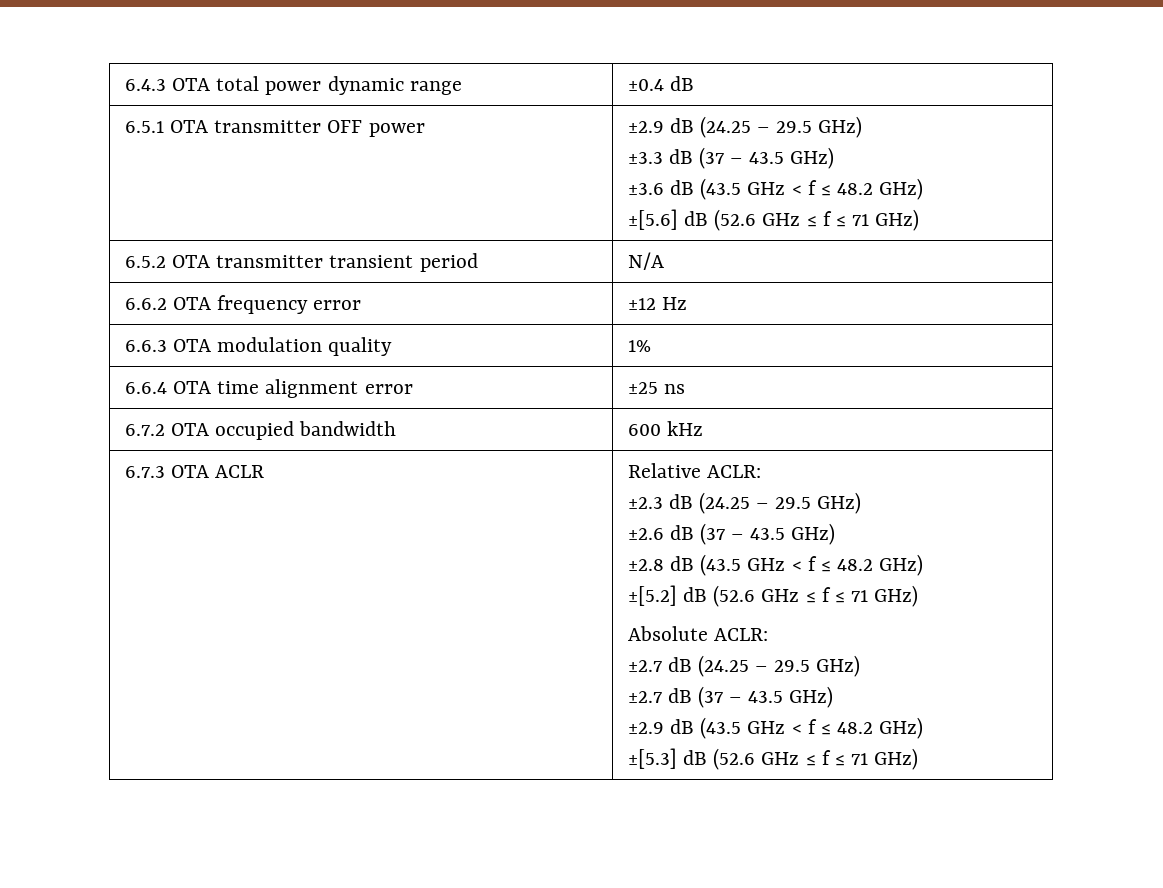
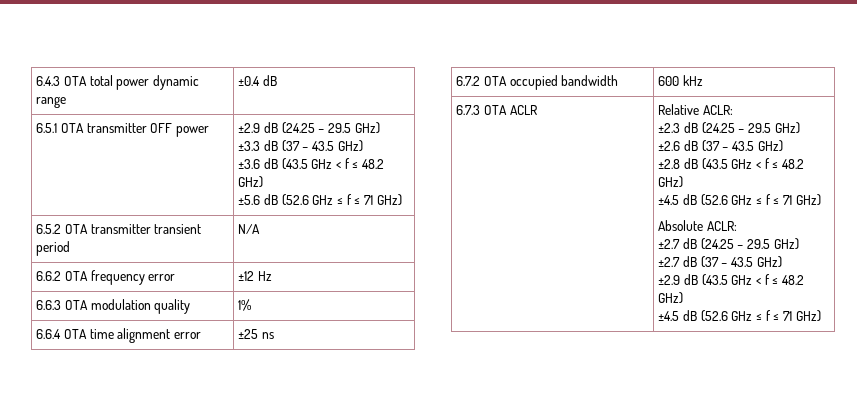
[627,209,678,230] ±[5.6] -> [238,195,261,205] ±5.6
[627,585,677,606] ±[5.2] -> [658,195,680,205] ±4.5
[627,748,677,769] ±[5.3] -> [658,311,680,321] ±4.5

